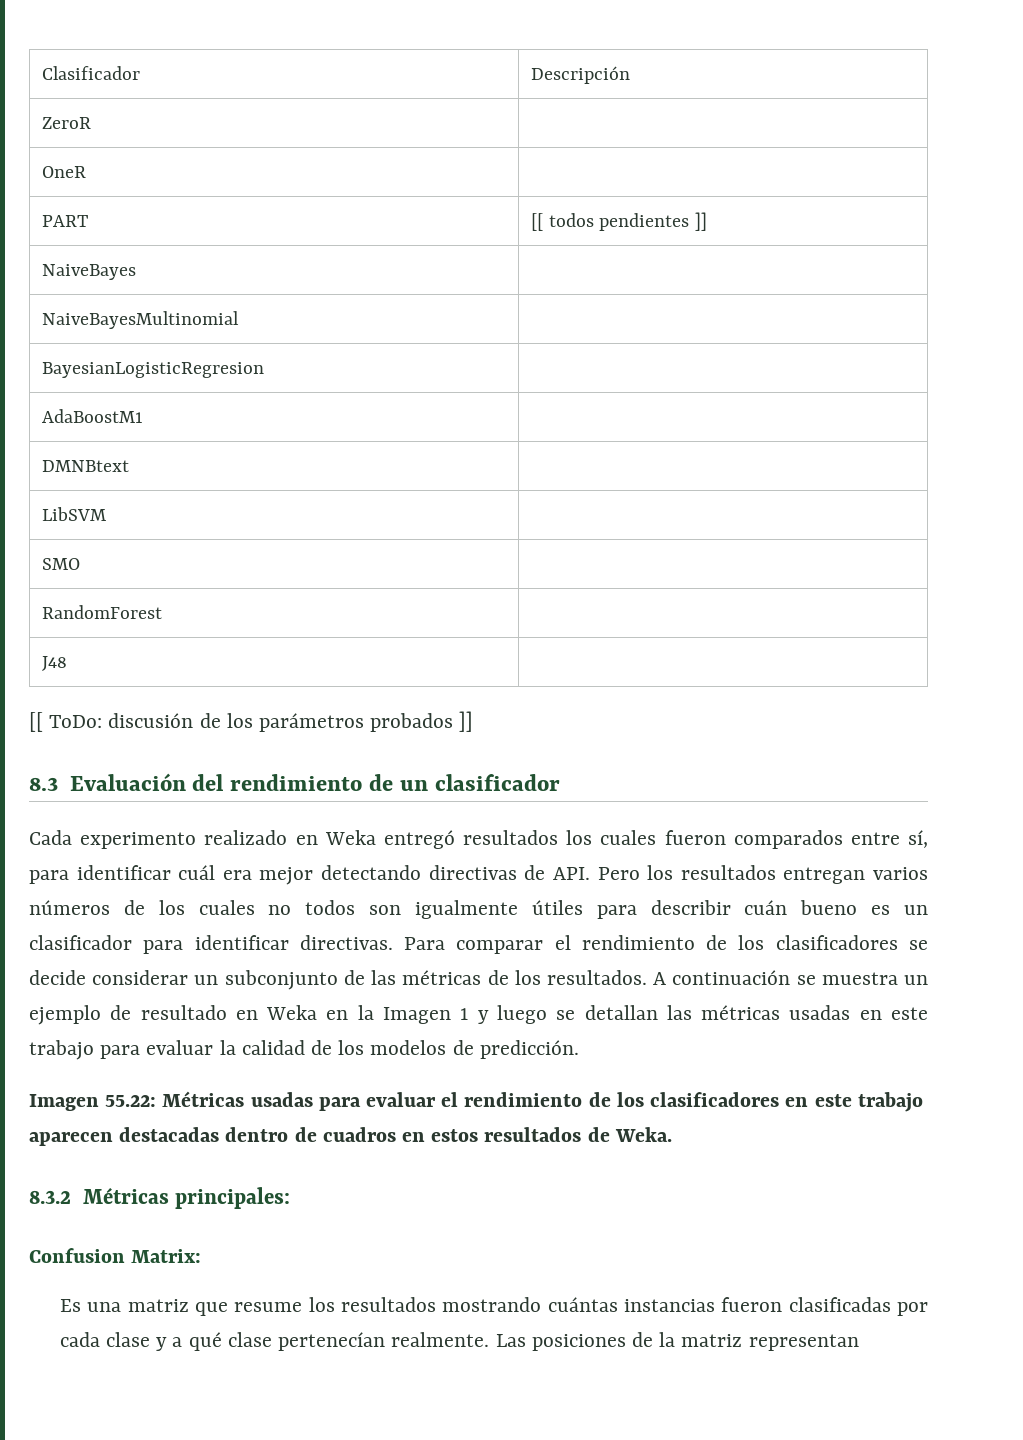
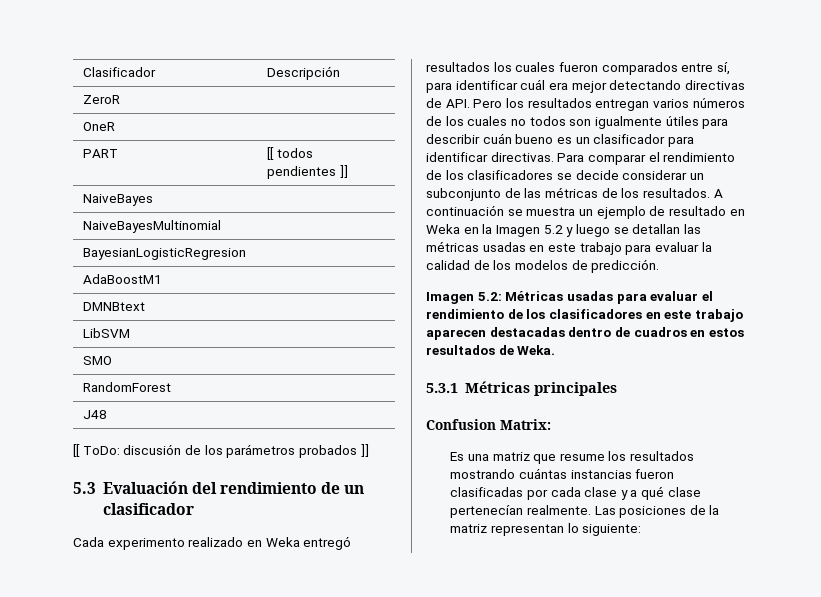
[29,777,58,791] 8.3 -> [73,482,96,494] 5.3
[460,1008,469,1020] 1 -> [543,225,563,234] 5.2
[105,1095,157,1107] 55.22: -> [477,292,502,301] 5.2:
[29,1187,290,1209] 8.3.2 Métricas principales: -> [426,381,617,396] 5.3.1 Métricas principales
(859, 1342) none -> [567,523,642,536] lo siguiente:

